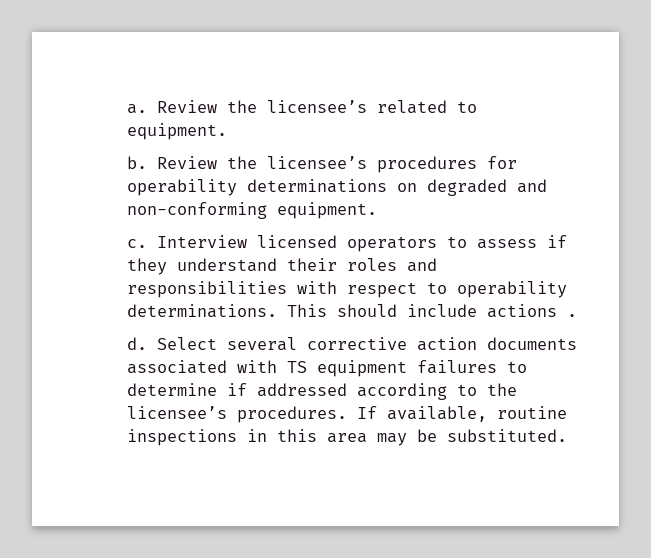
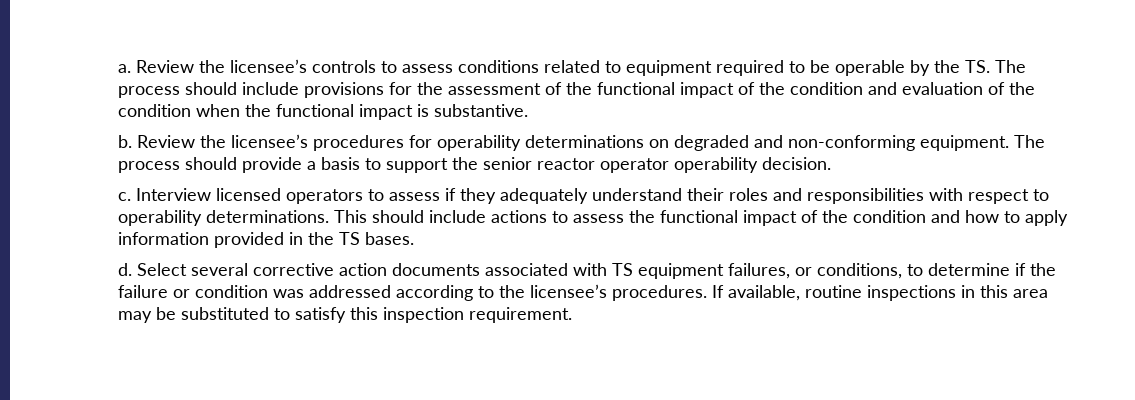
[376,100,477,114] [126,123,227,140] related to equipment. -> [311,60,1026,76] [117,82,1035,98] [117,104,528,120] controls to assess conditions related to equipment required to be operable by the TS. The process should include provisions for the assessment of the functional impact of the condition and evaluation of the condition when the functional impact is substantive.
(377, 210) none -> [1013,135,1045,148] [117,157,831,173] The process should provide a basis to support the senior reactor operator operability decision.
(167, 266) none -> [499,188,588,204] adequately
[566,314,577,317] . -> [551,210,1068,226] [117,232,414,248] to assess the functional impact of the condition and how to apply information provided in the TS bases.
[416,360,527,374] [126,383,247,396] failures to determine if -> [727,263,1056,279] [117,285,304,298] failures, or conditions, to determine if the failure or condition was
[446,429,567,442] substituted. -> [180,307,572,323] substituted to satisfy this inspection requirement.

